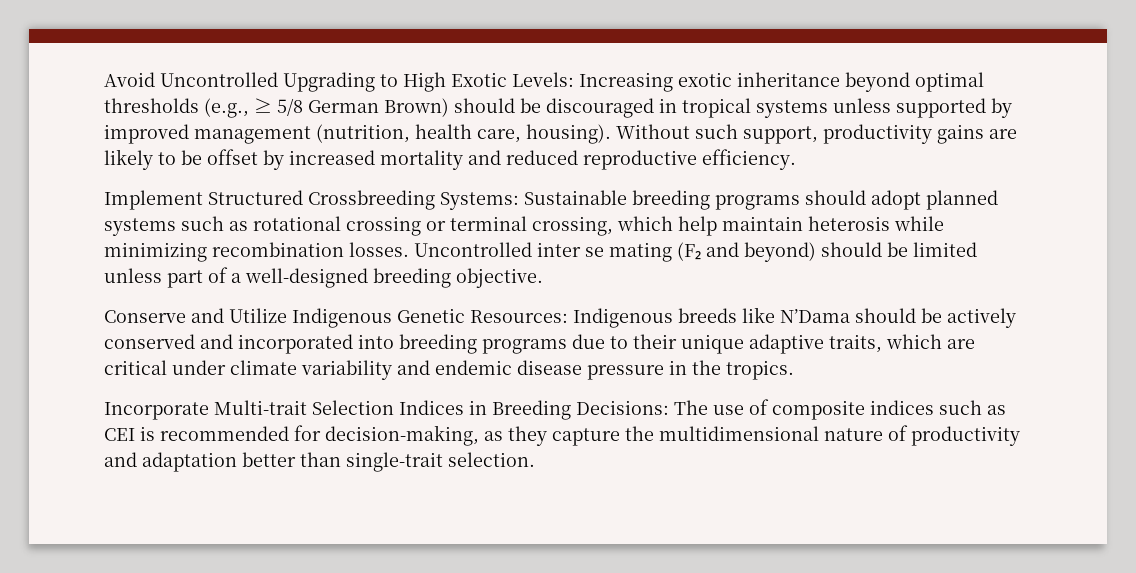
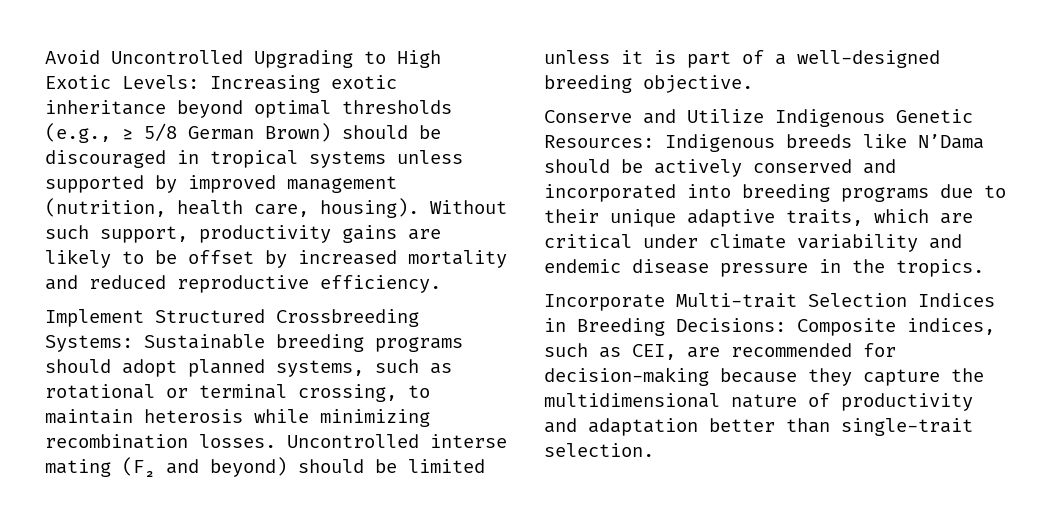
[104,218,176,236] systems -> [276,360,364,377] systems,
[346,216,421,236] crossing -> (155, 391) none
[617,216,717,236] which help -> [408,385,430,398] to
[537,242,604,257] inter se -> [430,434,507,448] interse
(162, 275) none -> [621,50,676,64] it is
[674,399,1006,420] [104,425,503,446] The use of composite indices such as CEI is recommended for decision-making, as -> [797,318,995,336] [544,343,896,360] [544,367,797,386] Composite indices, such as CEI, are recommended for decision-making because

